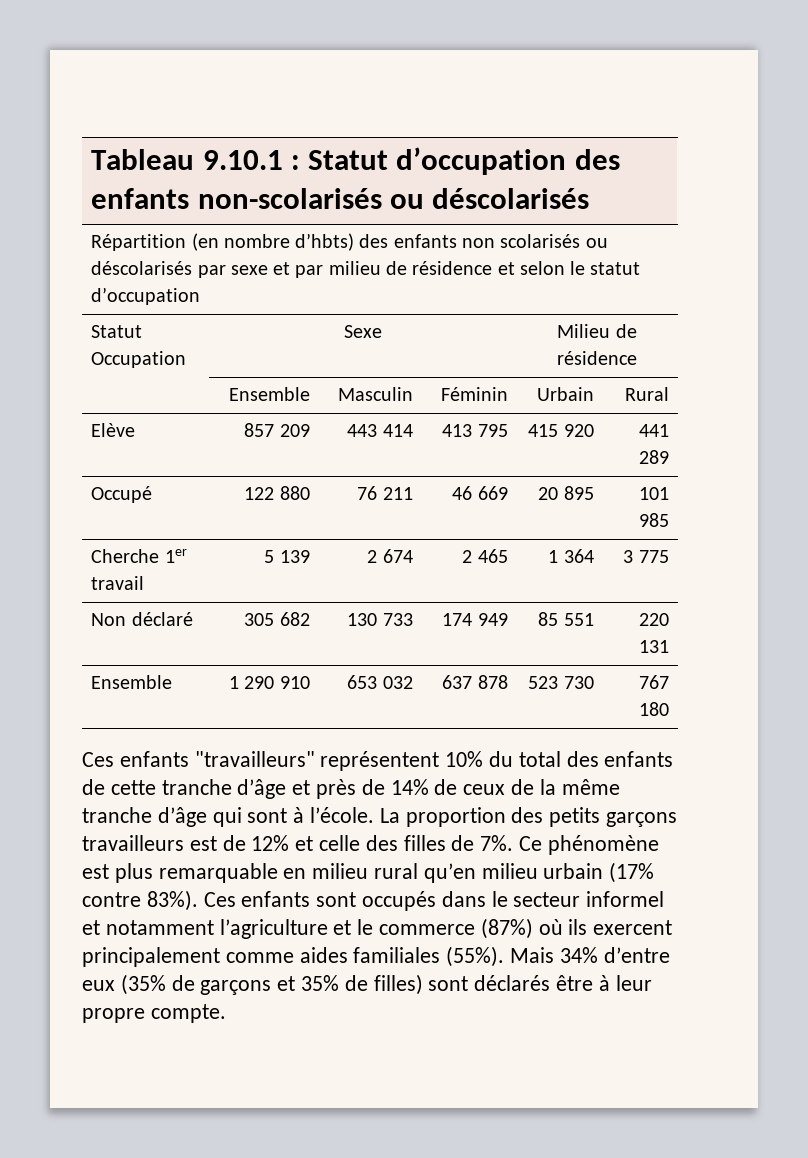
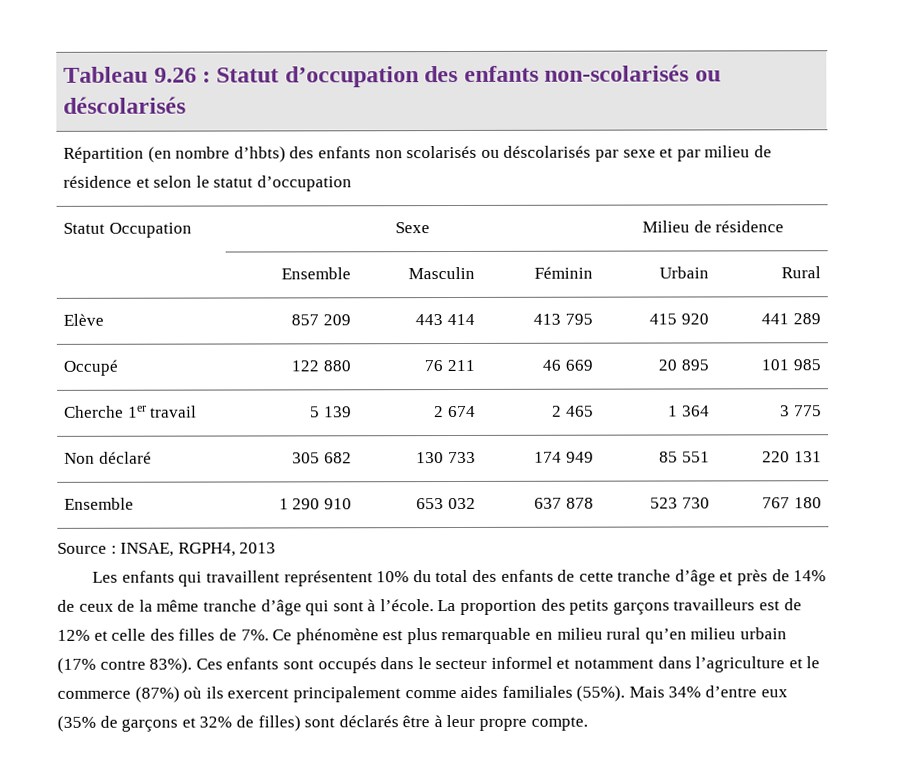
[202,150,283,170] 9.10.1 -> [153,67,197,83] 9.26
[82,751,315,767] Ces enfants "travailleurs" -> [57,542,277,557] [92,570,280,587] Source : INSAE, RGPH4, 2013 // Les enfants qui travaillent
(214, 927) none -> [657,656,692,669] dans
[301,975,340,991] 35% -> [199,716,233,728] 32%

